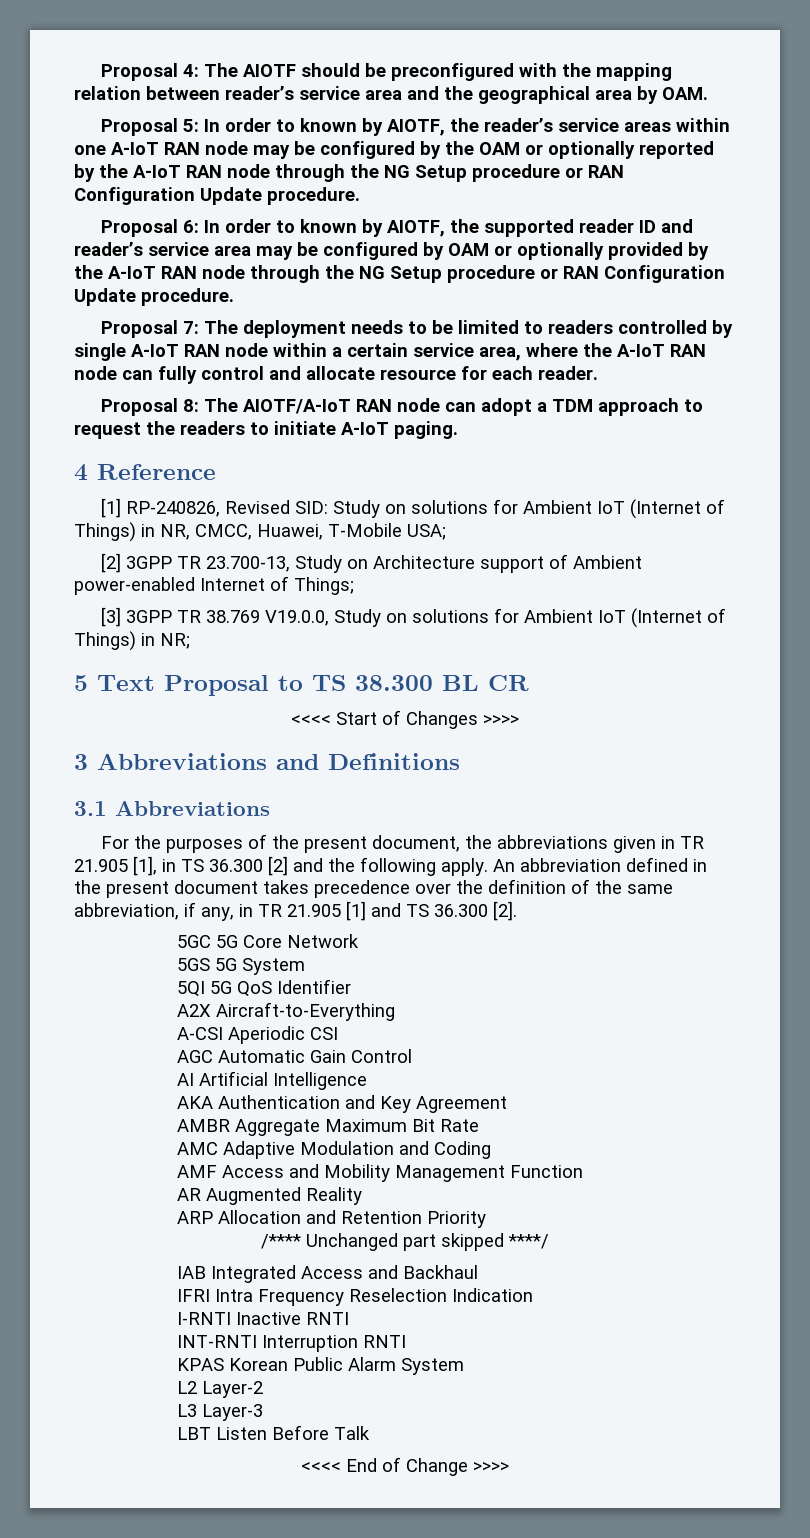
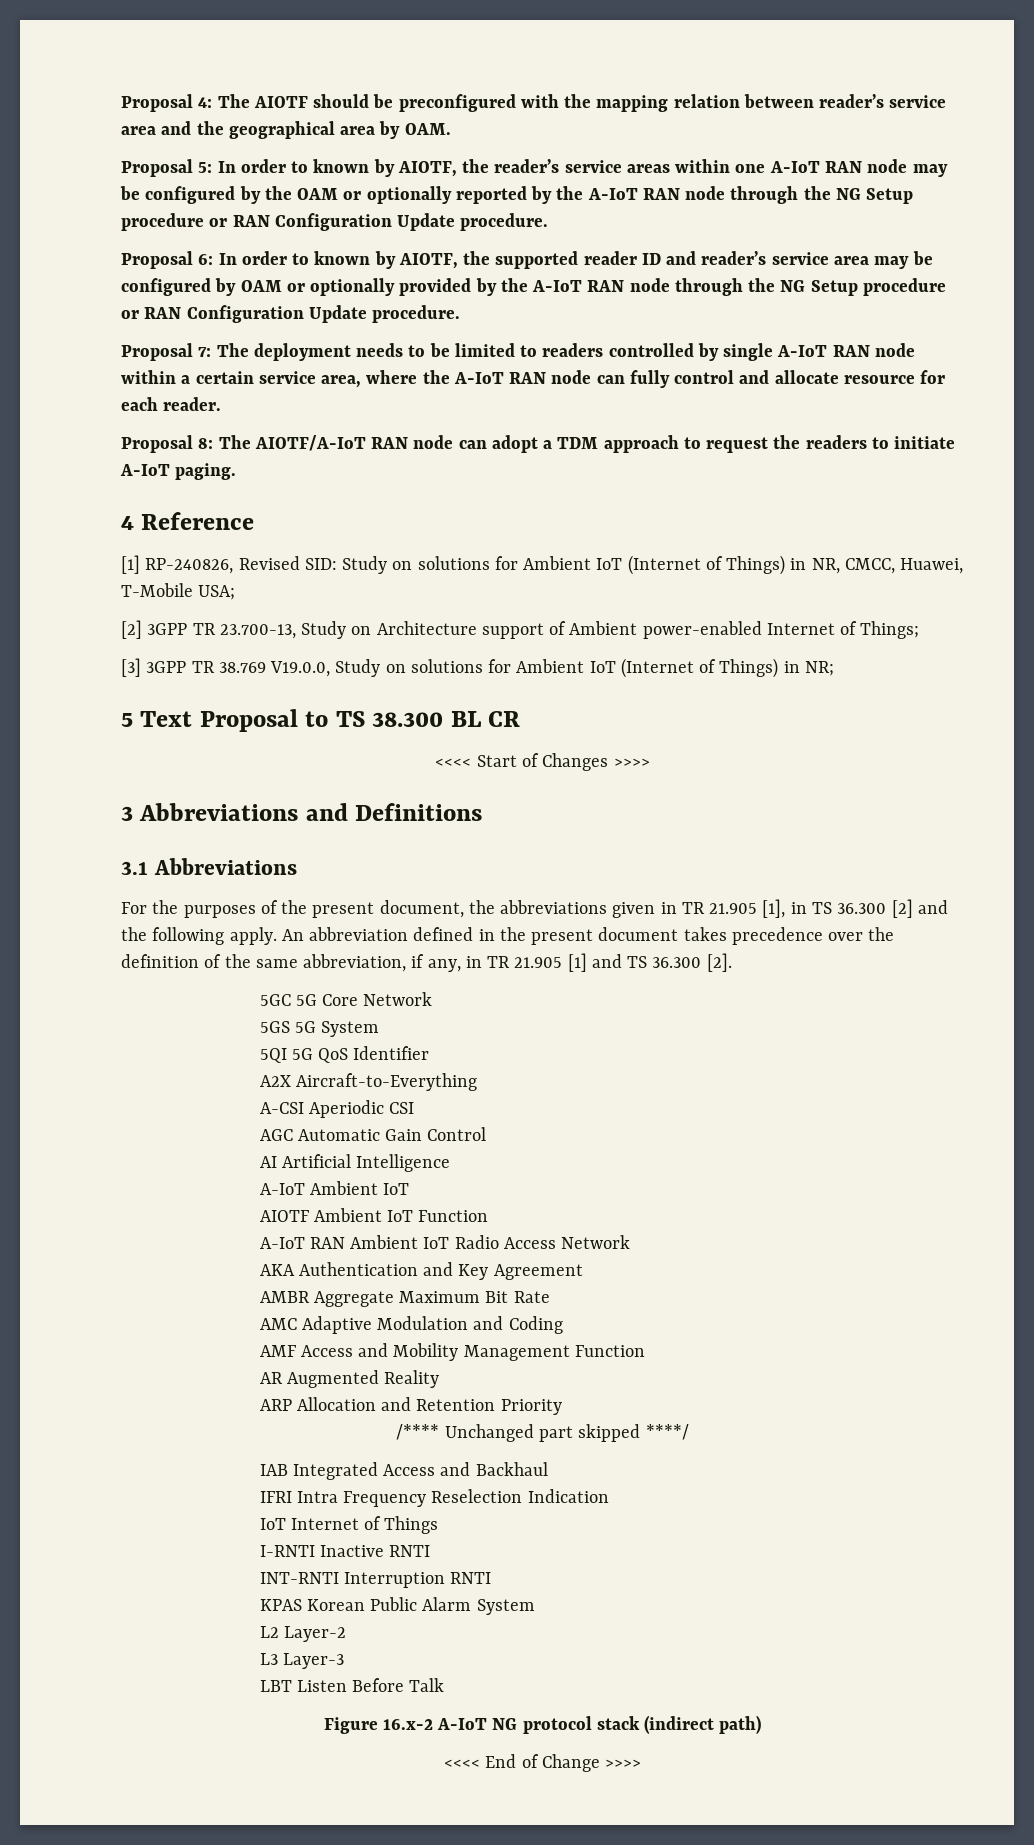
(368, 1081) none -> [259,1181,410,1195] [259,1208,489,1222] [259,1235,631,1249] // A-IoT Ambient IoT // AIOTF Ambient IoT Function // A-IoT RAN Ambient IoT Radio Access Network
(534, 1295) none -> [259,1516,439,1534] // IoT Internet of Things
(371, 1433) none -> [323,1715,762,1734] // Figure 16.x-2 A-IoT NG protocol stack (indirect path)

